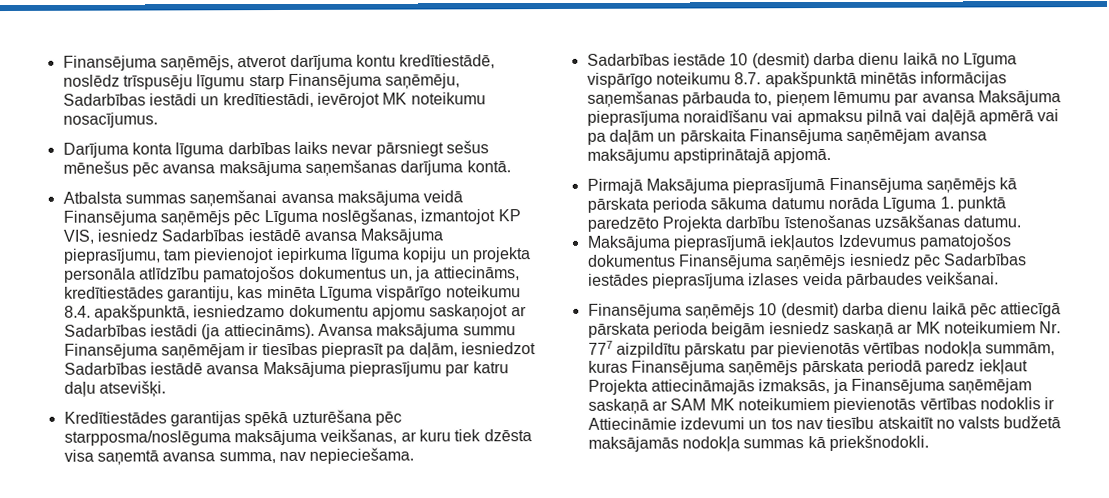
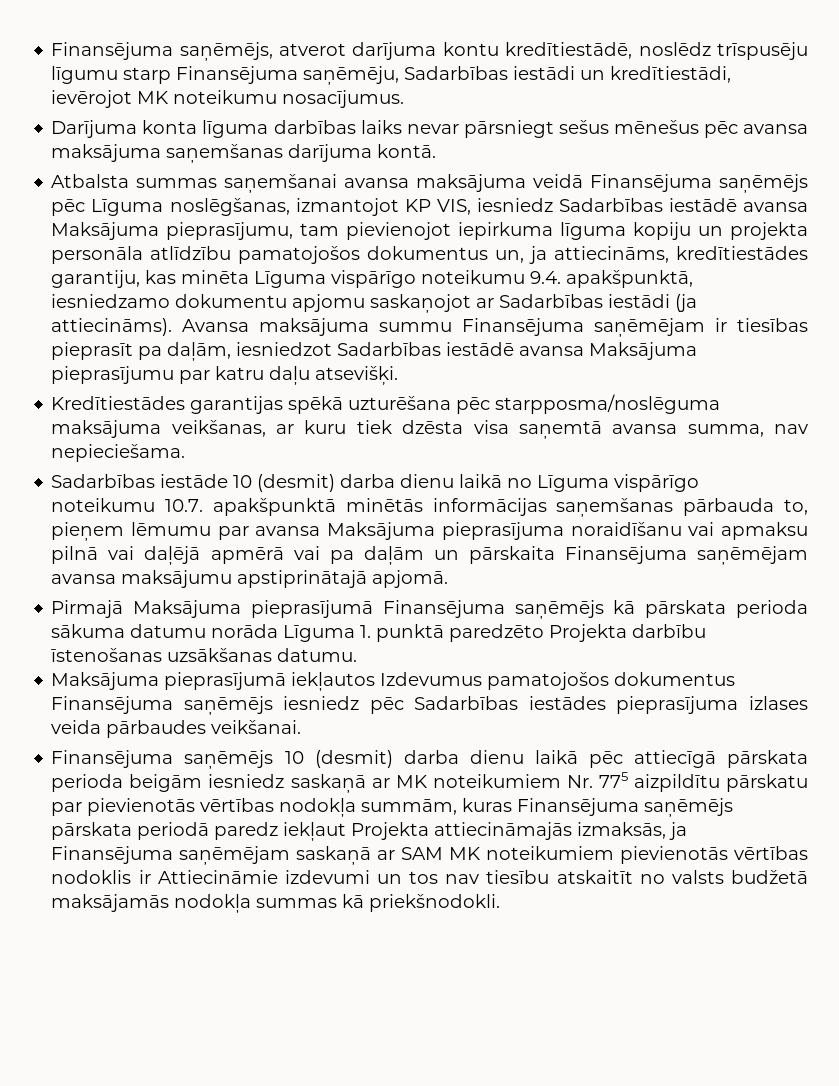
[63,305,91,318] 8.4. -> [530,271,562,284] 9.4.
[734,72,762,85] 8.7. -> [165,499,204,512] 10.7.
[587,340,613,355] 777 -> [598,772,628,788] 775

